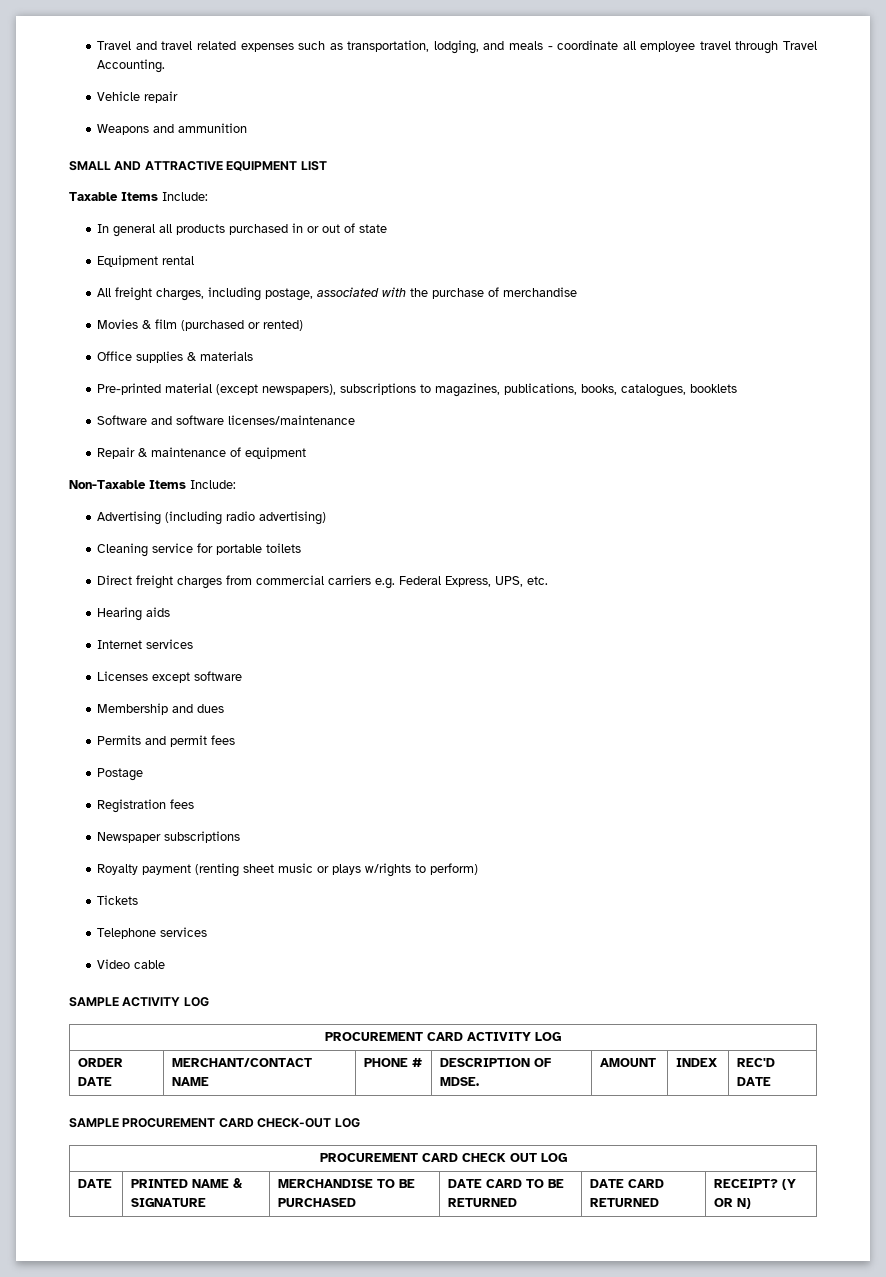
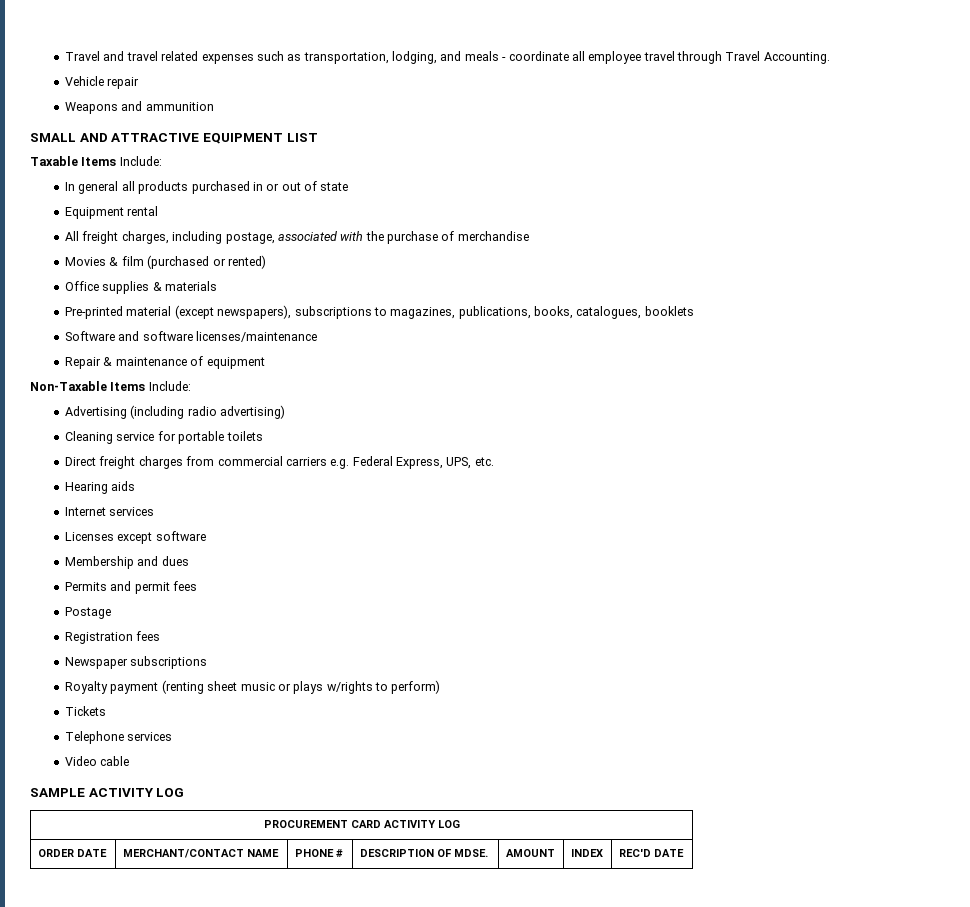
[69,1118,360,1128] [319,1153,567,1162] [78,1179,113,1188] [131,1178,244,1188] [131,1198,207,1207] [278,1179,416,1188] [278,1198,357,1207] [448,1179,565,1188] [448,1198,518,1207] [590,1179,665,1188] [590,1198,660,1207] [714,1179,797,1190] [714,1198,752,1209] // SAMPLE PROCUREMENT CARD CHECK-OUT LOG // PROCUREMENT CARD CHECK OUT LOG // DATE | PRINTED NAME & SIGNATURE | MERCHANDISE TO BE PURCHASED | DATE CARD TO BE RETURNED | DATE CARD RETURNED | RECEIPT? (Y OR N) -> (684, 853) none

